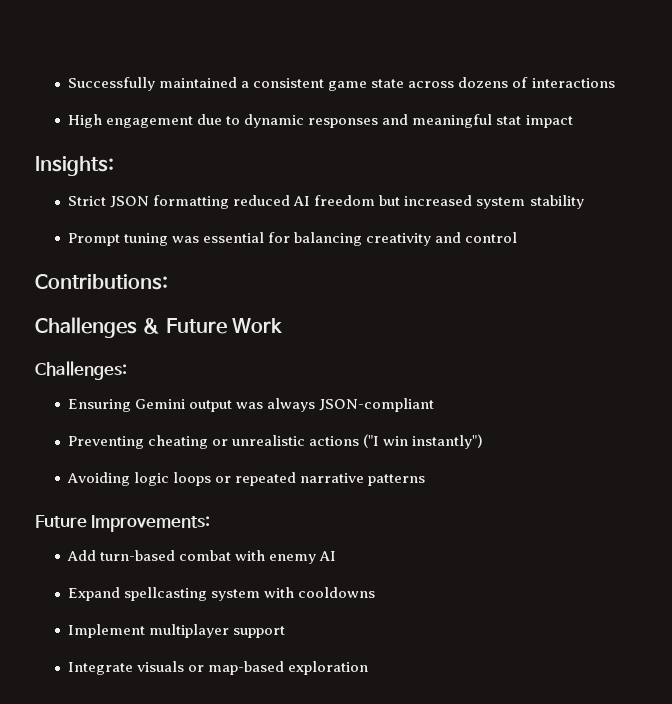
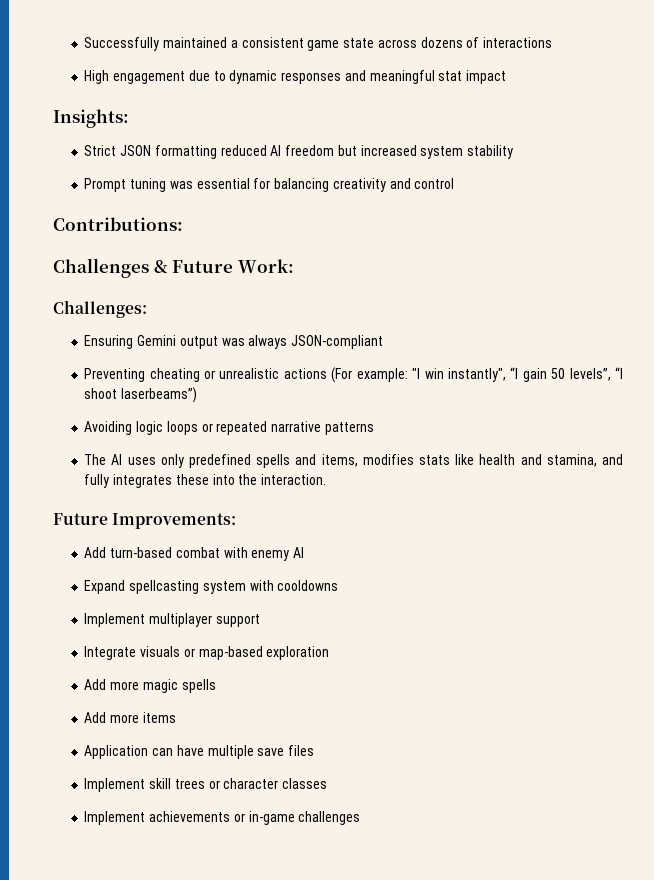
[231,318,282,333] Work -> [237,259,294,273] Work:
[363,434,484,449] ("I win instantly") -> [331,367,623,383] [84,387,197,403] (For example: "I win instantly", “I gain 50 levels”, “I shoot laserbeams”)
(426, 480) none -> [84,454,623,468] [84,474,327,488] // The AI uses only predefined spells and items, modifies stats like health and stamina, and fully integrates these into the interaction.
(369, 668) none -> [84,679,216,693] [84,712,176,723] [84,745,315,759] [84,778,328,792] [84,811,361,825] // Add more magic spells // Add more items // Application can have multiple save files // Implement skill trees or character classes // Implement achievements or in-game challenges

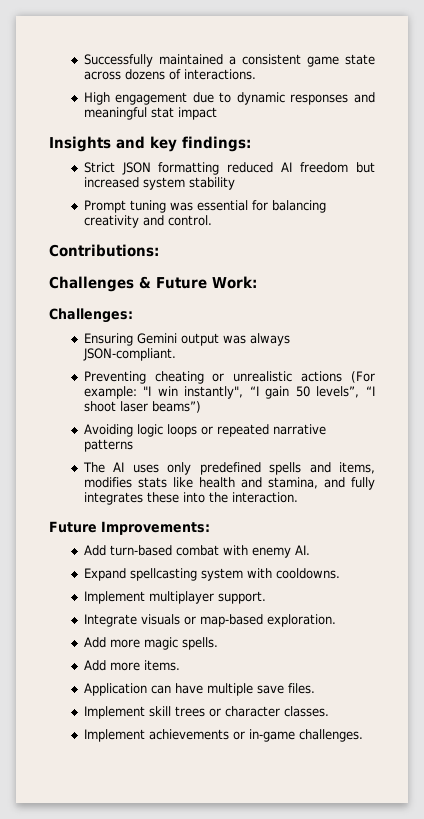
[483,37,553,48] interactions -> [183,69,256,80] interactions.
[53,109,129,128] Insights: -> [49,136,251,152] Insights and key findings:
[414,178,455,189] control -> [167,215,212,226] control.
[291,335,384,349] JSON-compliant -> [82,348,176,361] JSON-compliant.
[120,387,197,403] laserbeams”) -> [119,401,201,413] laser beams”)
[293,547,305,558] AI -> [294,545,310,555] AI.
[277,580,339,591] cooldowns -> [275,568,340,579] cooldowns.
[215,614,260,627] support -> [217,591,266,604] support.
[266,646,330,660] exploration -> [266,614,336,627] exploration.
[181,679,216,693] [84,712,176,723] spells // Add more items -> [181,637,218,650] [83,660,180,671] spells. // Add more items.
[288,745,315,756] files -> [287,683,315,694] files.
[282,778,328,789] classes -> [283,706,329,717] classes.
[298,811,361,825] challenges -> [298,729,363,742] challenges.

